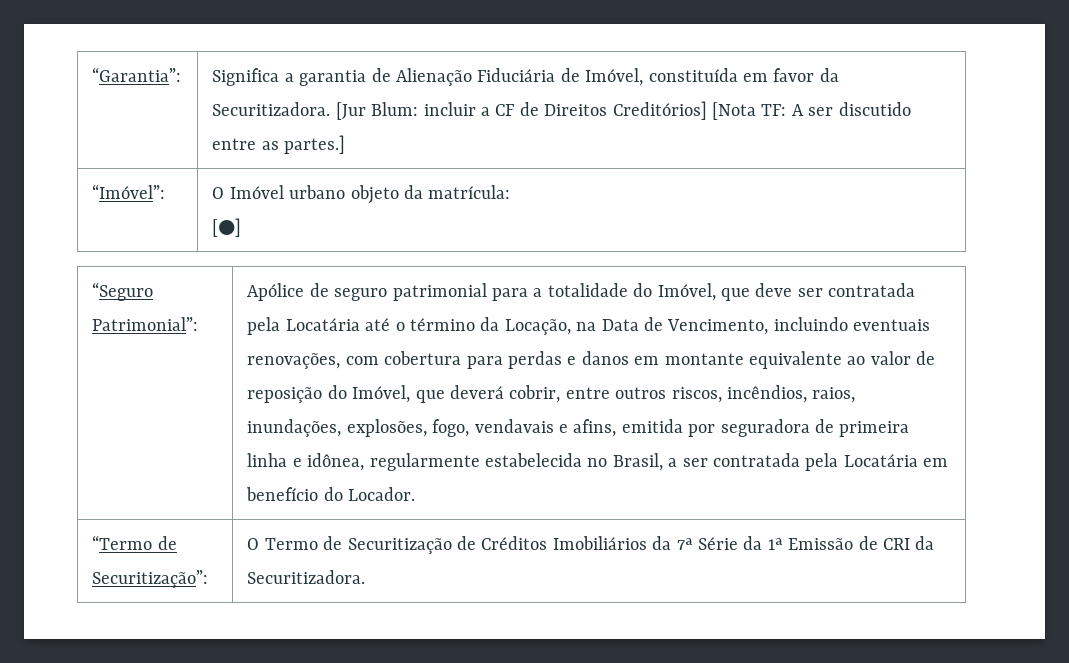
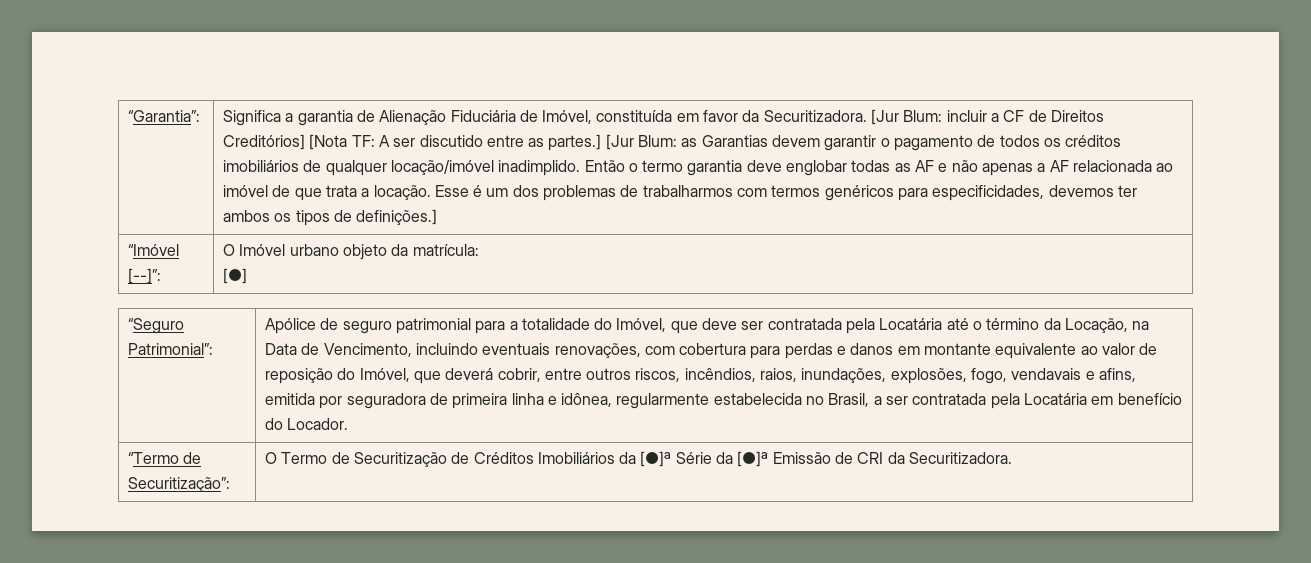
[92,184,166,199] // “Imóvel”: -> [605,134,1122,151] [222,160,1174,176] [222,185,1138,201] [222,209,438,226] [127,244,179,256] [127,268,161,284] [Jur Blum: as Garantias devem garantir o pagamento de todos os créditos imobiliários de qualquer locação/imóvel inadimplido. Então o termo garantia deve englobar todas as AF e não apenas a AF relacionada ao imóvel de que trata a locação. Esse é um dos problemas de trabalharmos com termos genéricos para especificidades, devemos ter ambos os tipos de definições.] // “Imóvel [--]”:
[676,538,693,550] 7ª -> [640,451,672,467] [●]ª
[767,538,783,550] 1ª -> [737,451,769,467] [●]ª

